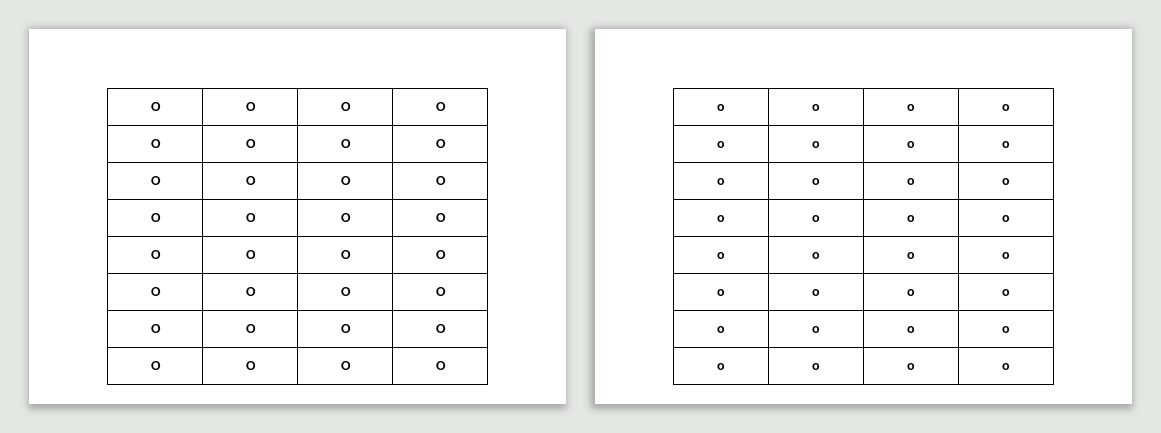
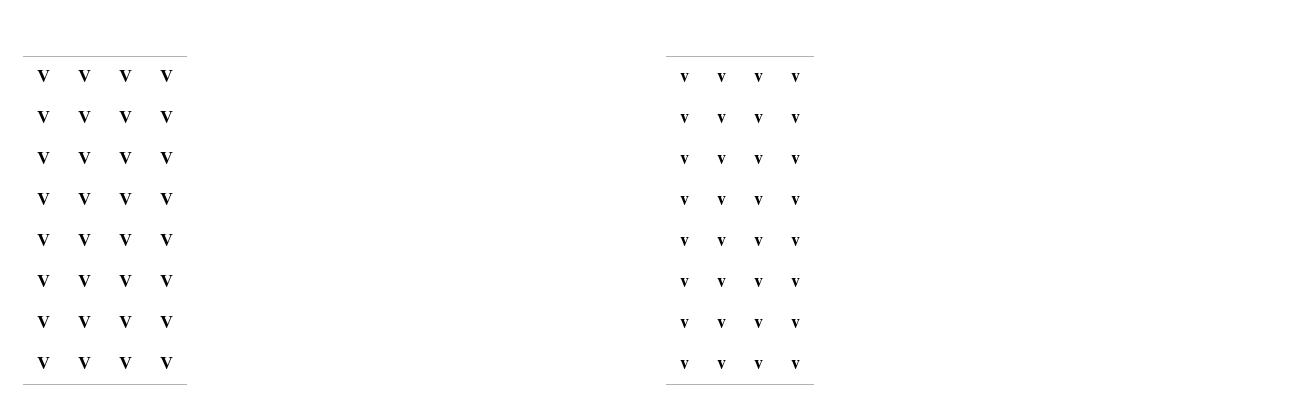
[150,102,161,111] [245,102,256,111] [340,102,351,111] [435,102,446,111] [150,139,161,148] [245,139,256,148] [340,139,351,148] [435,139,446,148] [150,176,161,185] [245,176,256,185] [340,176,351,185] [435,176,446,185] [150,213,161,222] [245,213,256,222] [340,213,351,222] [435,213,446,222] [150,250,161,259] [245,250,256,259] [340,250,351,259] [435,250,446,259] [150,287,161,296] [245,287,256,296] [340,287,351,296] [435,287,446,296] [150,324,161,333] [245,324,256,333] [340,324,351,333] [435,324,446,333] [150,361,161,370] [245,361,256,370] [340,361,351,370] [435,361,446,370] [717,104,725,111] [812,104,820,111] [907,104,915,111] [1002,104,1010,111] [717,141,725,148] [812,141,820,148] [907,141,915,148] [1002,141,1010,148] [717,178,725,185] [812,178,820,185] [907,178,915,185] [1002,178,1010,185] [717,215,725,222] [812,215,820,222] [907,215,915,222] [1002,215,1010,222] [717,252,725,259] [812,252,820,259] [907,252,915,259] [1002,252,1010,259] [717,289,725,296] [812,289,820,296] [907,289,915,296] [1002,289,1010,296] [717,326,725,333] [812,326,820,333] [907,326,915,333] [1002,326,1010,333] [717,363,725,370] [812,363,820,370] [907,363,915,370] [1002,363,1010,370] O | O | O | O // O | O | O | O // O | O | O | O // O | O | O | O // O | O | O | O // O | O | O | O // O | O | O | O // O | O | O | O // o | o | o | o // o | o | o | o // o | o | o | o // o | o | o | o // o | o | o | o // o | o | o | o // o | o | o | o // o | o | o | o -> [37,70,50,82] [77,70,91,82] [118,70,132,82] [159,70,173,82] [37,111,50,123] [77,111,91,123] [118,111,132,123] [159,111,173,123] [37,152,50,164] [77,152,91,164] [118,152,132,164] [159,152,173,164] [37,193,50,205] [77,193,91,205] [118,193,132,205] [159,193,173,205] [37,234,50,246] [77,234,91,246] [118,234,132,246] [159,234,173,246] [37,275,50,287] [77,275,91,287] [118,275,132,287] [159,275,173,287] [37,316,50,328] [77,316,91,328] [118,316,132,328] [159,316,173,328] [37,357,50,369] [77,357,91,369] [118,357,132,369] [159,357,173,369] [680,73,689,82] [716,73,726,82] [753,73,763,82] [790,73,800,82] [680,114,689,123] [716,114,726,123] [753,114,763,123] [790,114,800,123] [680,155,689,164] [716,155,726,164] [753,155,763,164] [790,155,800,164] [680,196,689,205] [716,196,726,205] [753,196,763,205] [790,196,800,205] [680,237,689,246] [716,237,726,246] [753,237,763,246] [790,237,800,246] [680,278,689,287] [716,278,726,287] [753,278,763,287] [790,278,800,287] [680,319,689,328] [716,319,726,328] [753,319,763,328] [790,319,800,328] [680,360,689,369] [716,360,726,369] [753,360,763,369] [790,360,800,369] V | V | V | V // V | V | V | V // V | V | V | V // V | V | V | V // V | V | V | V // V | V | V | V // V | V | V | V // V | V | V | V // v | v | v | v // v | v | v | v // v | v | v | v // v | v | v | v // v | v | v | v // v | v | v | v // v | v | v | v // v | v | v | v

